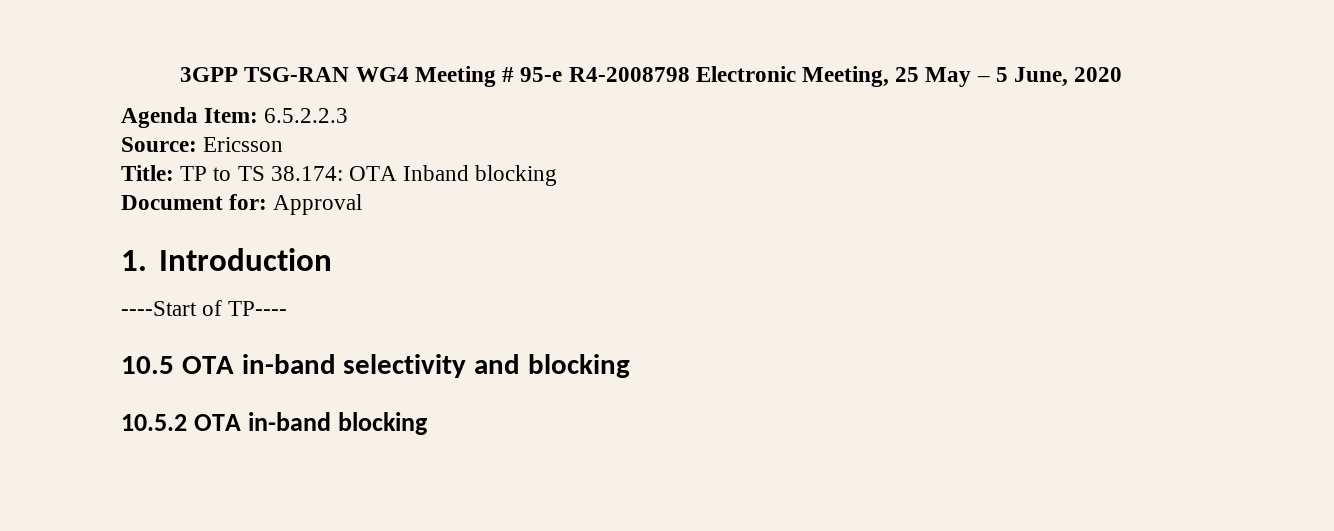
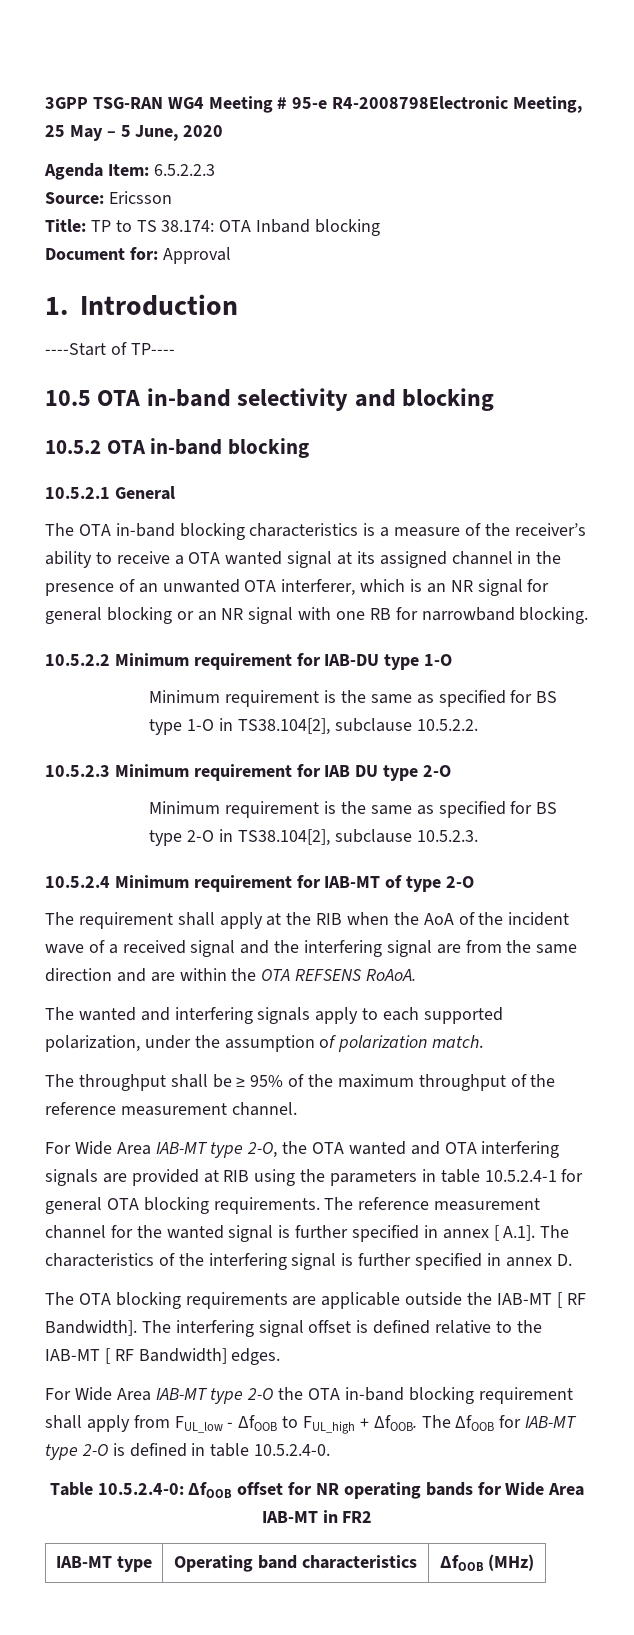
[568,66,796,82] R4-2008798 Electronic -> [332,96,509,109] R4-2008798Electronic
(429, 423) none -> [45,486,175,500] [45,523,586,540] [45,551,562,568] [45,579,550,596] [45,607,589,624] [45,653,453,670] [149,690,558,707] [149,718,478,735] [45,764,452,781] [149,801,558,818] [149,829,478,846] [45,875,475,892] [45,912,570,929] [45,940,578,957] [45,968,417,982] [45,1007,503,1024] [45,1035,484,1052] [45,1074,556,1091] [45,1102,297,1116] [45,1141,560,1158] [45,1169,584,1186] [45,1197,541,1214] [45,1225,570,1242] [45,1253,572,1270] [45,1292,586,1309] [45,1320,542,1337] [45,1348,281,1365] [45,1387,573,1404] [45,1415,578,1434] [45,1443,331,1460] [49,1482,585,1499] [261,1510,373,1523] [56,1556,152,1572] [174,1555,417,1572] [439,1554,535,1571] // 10.5.2.1 General // The OTA in-band blocking characteristics is a measure of the receiver’s ability to receive a OTA wanted signal at its assigned channel in the presence of an unwanted OTA interferer, which is an NR signal for general blocking or an NR signal with one RB for narrowband blocking. // 10.5.2.2 Minimum requirement for IAB-DU type 1-O // Minimum requirement is the same as specified for BS type 1-O in TS38.104[2], subclause 10.5.2.2. // 10.5.2.3 Minimum requirement for IAB DU type 2-O // Minimum requirement is the same as specified for BS type 2-O in TS38.104[2], subclause 10.5.2.3. // 10.5.2.4 Minimum requirement for IAB-MT of type 2-O // The requirement shall apply at the RIB when the AoA of the incident wave of a received signal and the interfering signal are from the same direction and are within the OTA REFSENS RoAoA. // The wanted and interfering signals apply to each supported polarization, under the assumption of polarization match. // The throughput shall be ≥ 95% of the maximum throughput of the reference measurement channel. // For Wide Area IAB-MT type 2-O, the OTA wanted and OTA interfering signals are provided at RIB using the parameters in table 10.5.2.4-1 for general OTA blocking requirements. The reference measurement channel for the wanted signal is further specified in annex [ A.1]. The characteristics of the interfering signal is further specified in annex D. // The OTA blocking requirements are applicable outside the IAB-MT [ RF Bandwidth]. The interfering signal offset is defined relative to the IAB-MT [ RF Bandwidth] edges. // For Wide Area IAB-MT type 2-O the OTA in-band blocking requirement shall apply from FUL_low - ΔfOOB to FUL_high + ΔfOOB. The ΔfOOB for IAB-MT type 2-O is defined in table 10.5.2.4-0. // Table 10.5.2.4-0: ΔfOOB offset for NR operating bands for Wide Area IAB-MT in FR2 // IAB-MT type | Operating band characteristics | ΔfOOB (MHz)

